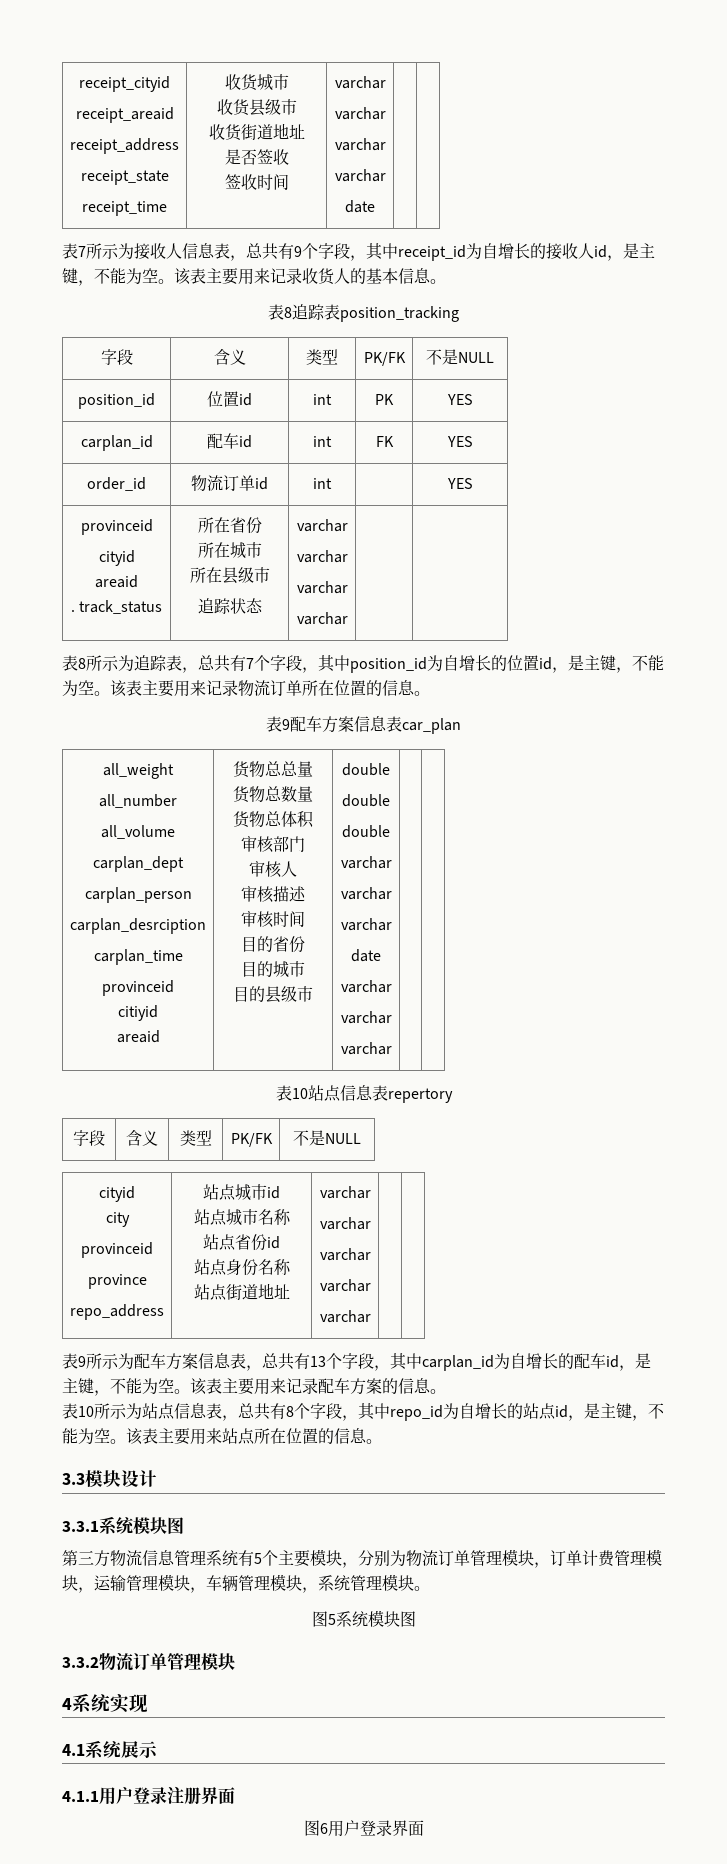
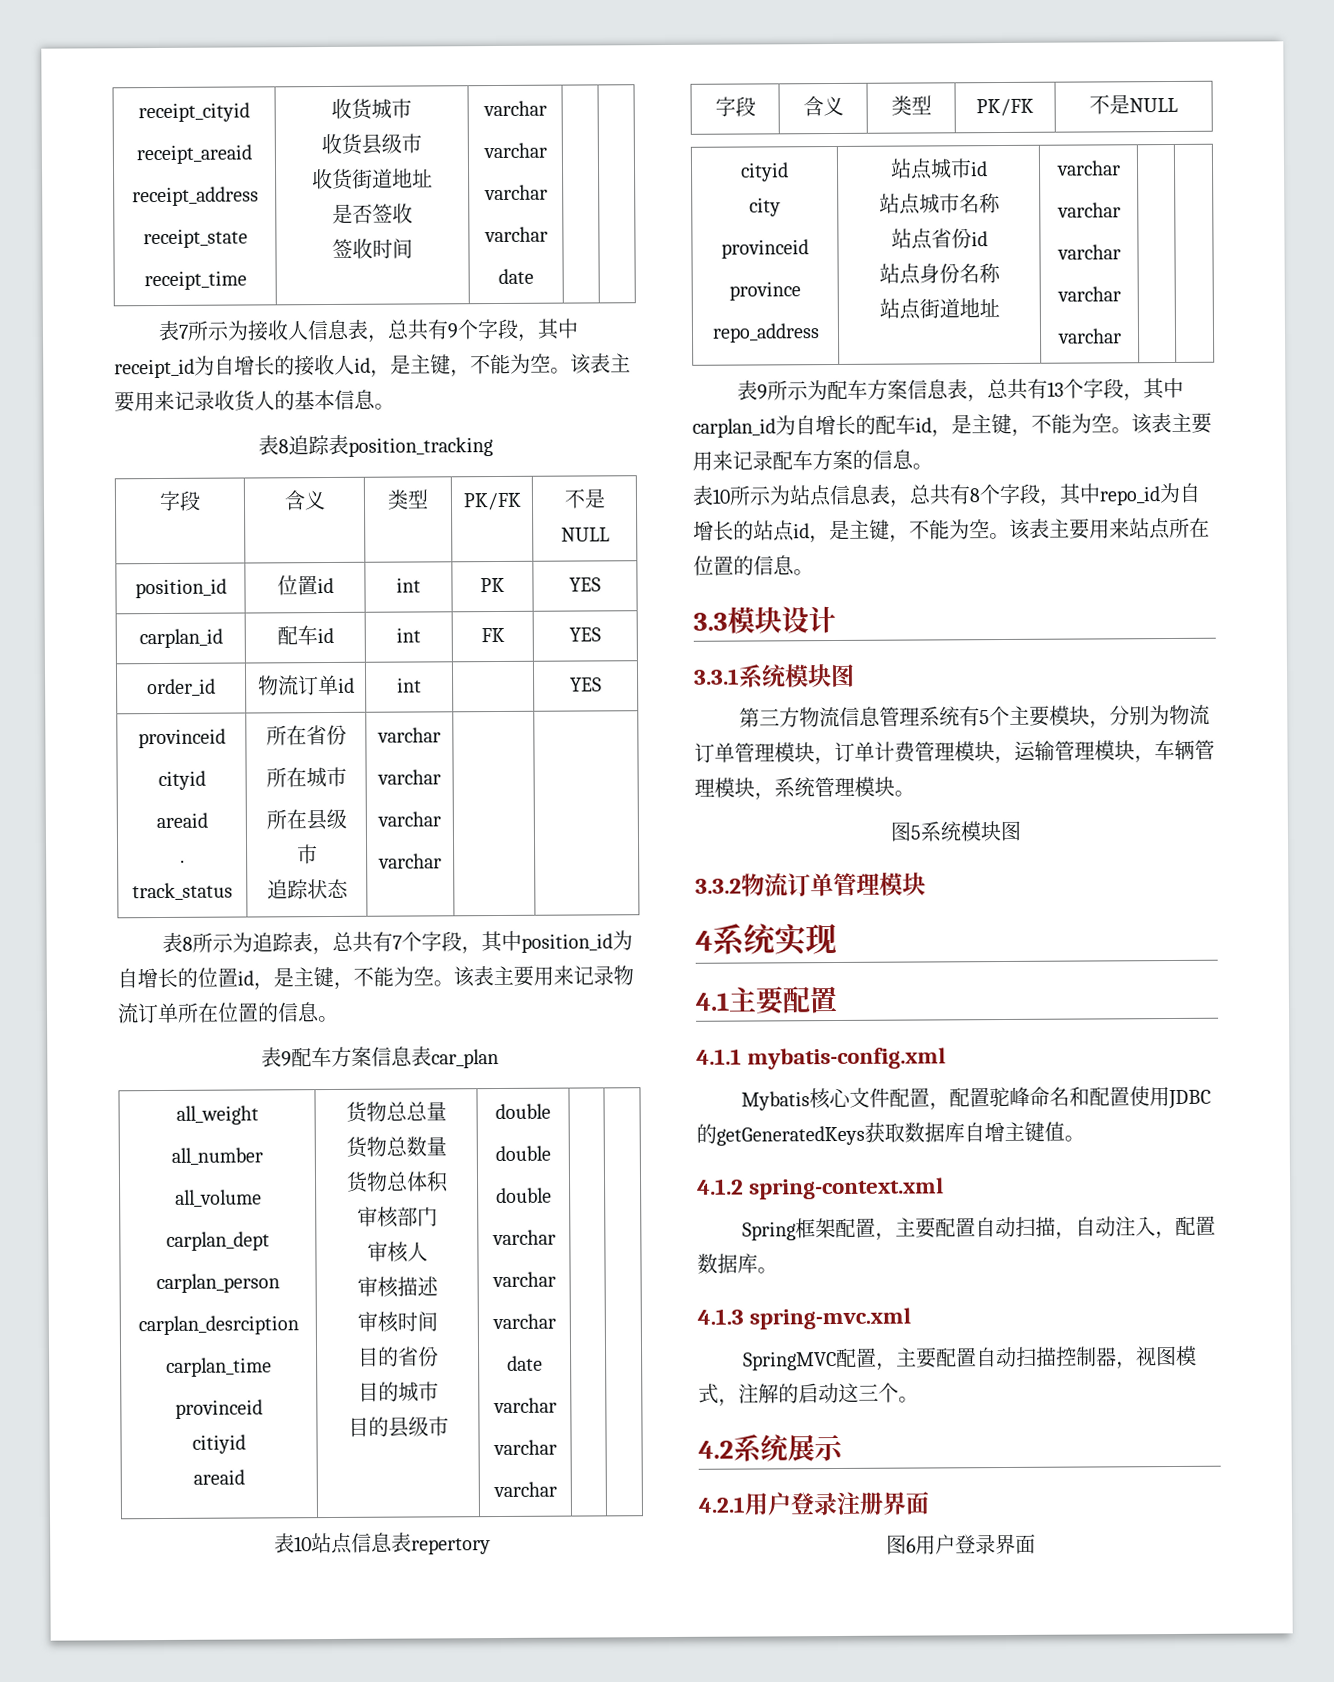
(85, 1750) none -> [728,985,838,1015] [696,1047,947,1070] [741,1086,1212,1111] [696,1121,1085,1146] [697,1177,945,1200] [742,1215,1217,1241] [697,1253,778,1274] [697,1307,912,1330] [743,1345,1198,1371] [698,1382,919,1407] [698,1440,734,1459] 主要配置 // 4.1.1 mybatis-config.xml // Mybatis核心文件配置，配置驼峰命名和配置使用JDBC的getGeneratedKeys获取数据库自增主键值。 // 4.1.2 spring-context.xml // Spring框架配置，主要配置自动扫描，自动注入，配置数据库。 // 4.1.3 spring-mvc.xml // SpringMVC配置，主要配置自动扫描控制器，视图模式，注解的启动这三个。 // 4.2
[62,1791,99,1802] 4.1.1 -> [698,1496,745,1513] 4.2.1

